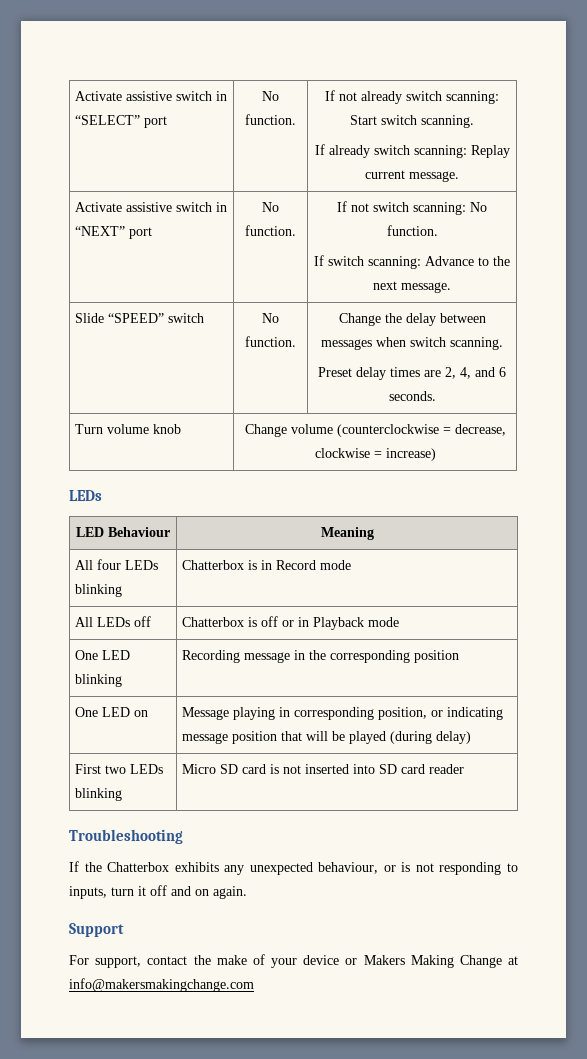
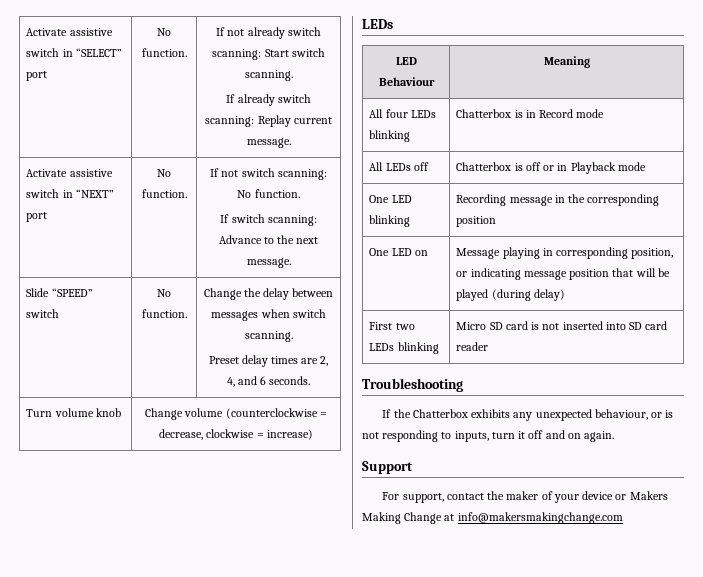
[216,955,247,965] make -> [506,491,539,500] maker

